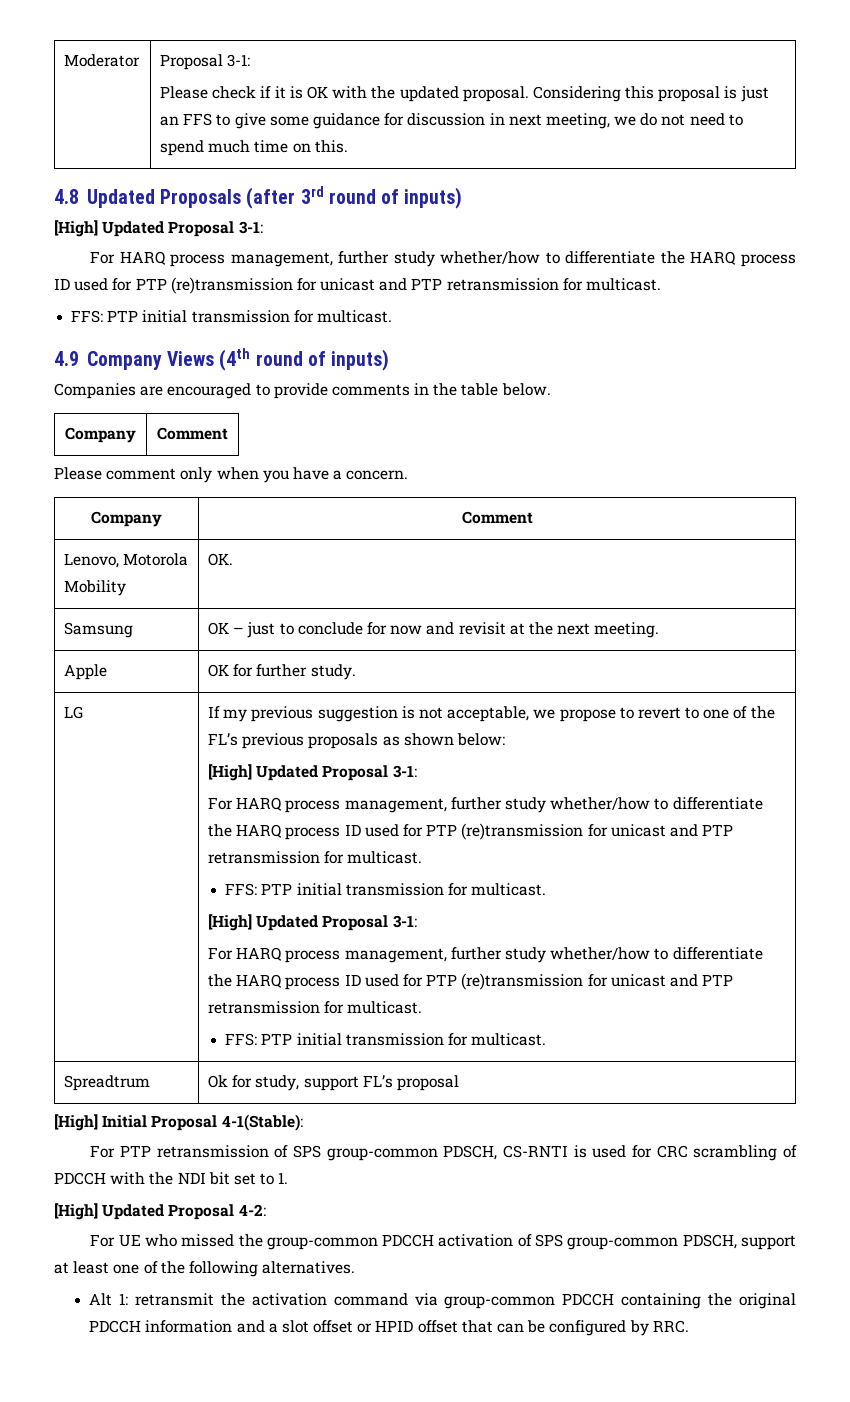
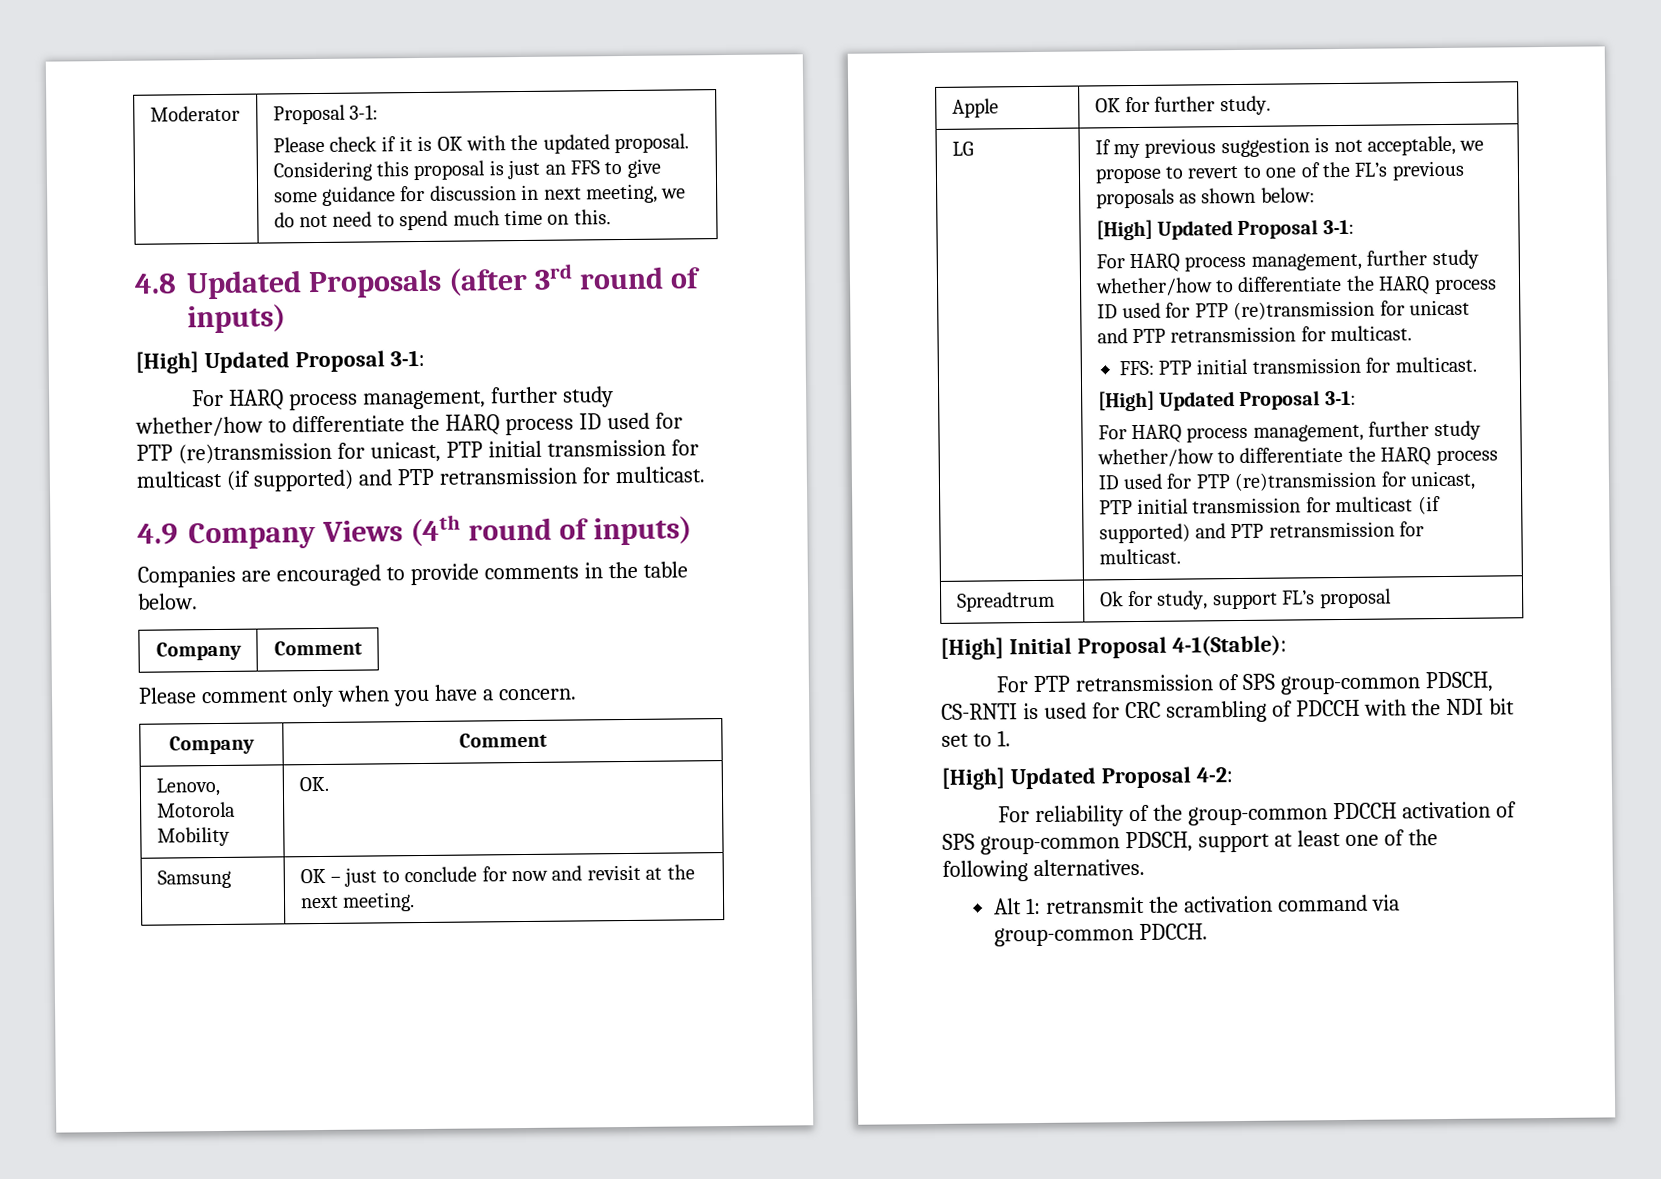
[320,278,662,291] [71,310,392,323] unicast and PTP retransmission for multicast. // FFS: PTP initial transmission for multicast. -> [369,439,699,463] [136,466,705,492] unicast, PTP initial transmission for multicast (if supported) and PTP retransmission for multicast.
[610,974,734,987] [208,1001,423,1014] [225,1033,547,1046] unicast and PTP retransmission for multicast. // FFS: PTP initial transmission for multicast. -> [1409,470,1476,491] [1098,496,1441,515] [1098,521,1425,544] [1098,548,1181,565] unicast, PTP initial transmission for multicast (if supported) and PTP retransmission for multicast.
[118,1234,235,1247] UE who missed -> [1035,804,1151,828] reliability of
[562,1293,797,1309] [89,1320,689,1336] PDCCH containing the original PDCCH information and a slot offset or HPID offset that can be configured by RRC. -> [1139,923,1209,940] PDCCH.

